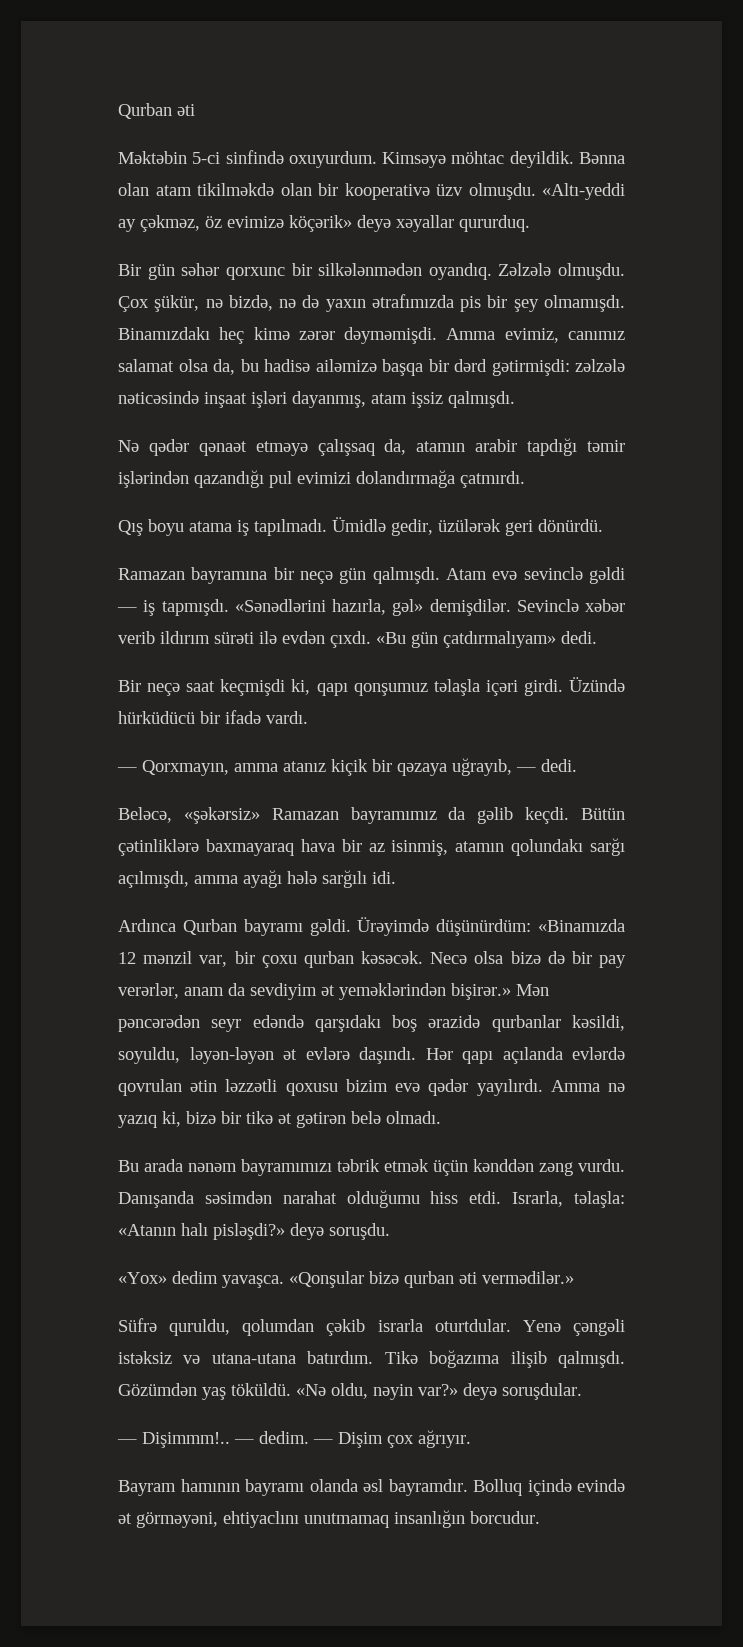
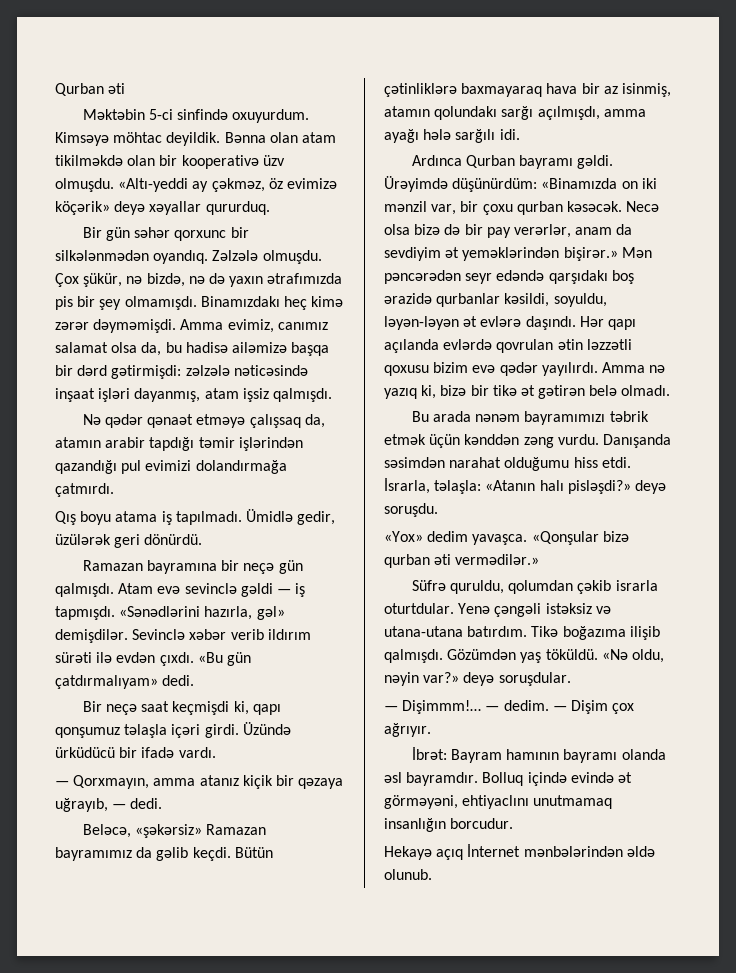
[118,711,195,724] hürküdücü -> [55,747,115,758] ürküdücü
[118,952,136,964] 12 -> [621,178,657,189] on iki
[512,1191,564,1207] Israrla, -> [384,478,430,494] İsrarla,
[142,1432,230,1448] Dişimmm!.. -> [402,700,482,714] Dişimmm!…
(471, 1439) none -> [411,747,447,760] İbrət:
(540, 1517) none -> [384,844,655,860] [384,869,432,880] // Hekayə açıq İnternet mənbələrindən əldə olunub.

